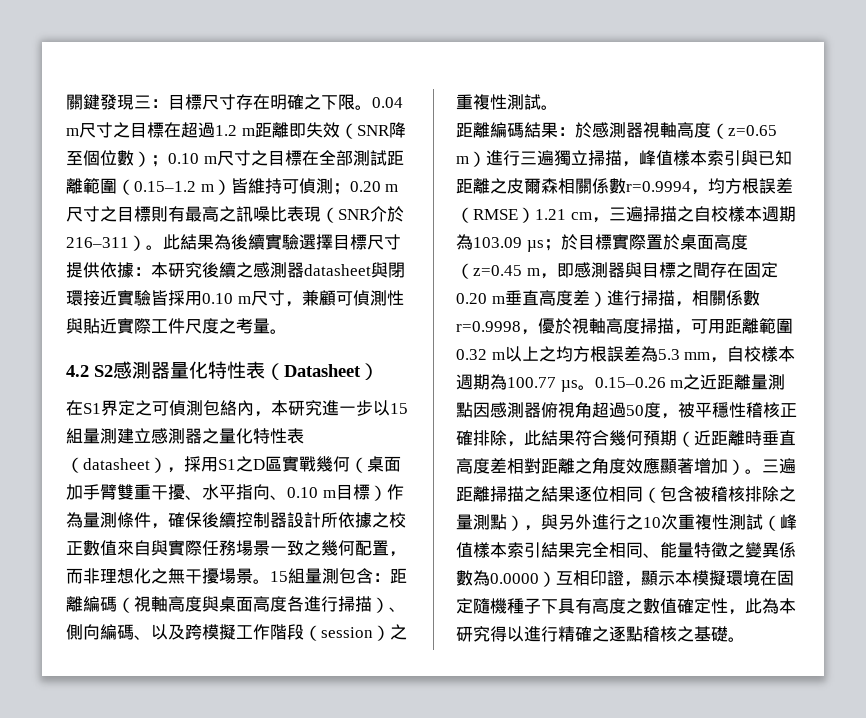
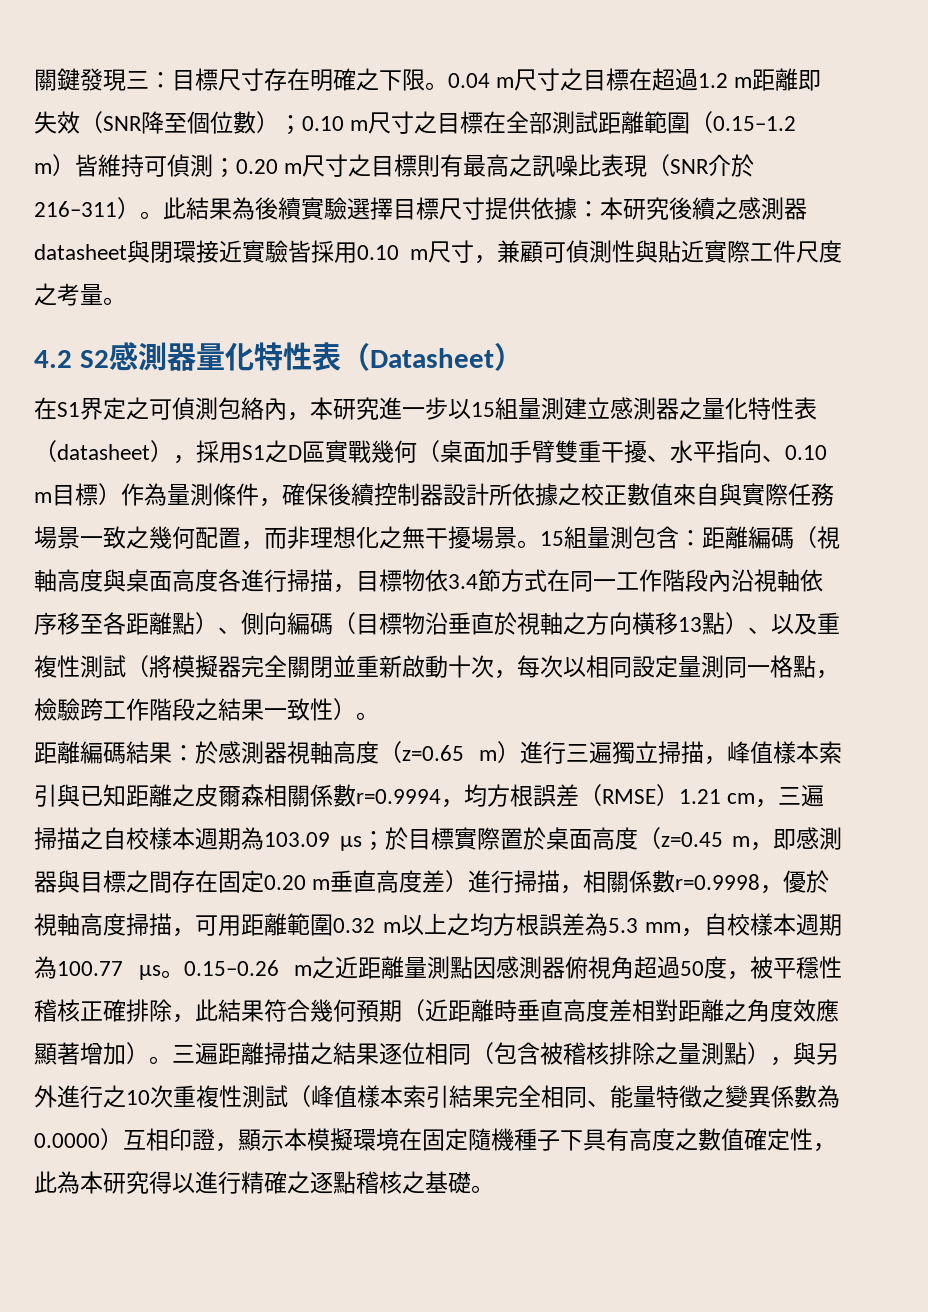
[372,597,406,613] [66,624,407,641] [456,94,541,110] ）、側向編碼、以及跨模擬工作階段（session）之重複性測試 -> [333,569,823,593] [34,612,840,635] [34,655,839,679] [34,698,356,721] ，目標物依3.4節方式在同一工作階段內沿視軸依序移至各距離點）、側向編碼（目標物沿垂直於視軸之方向橫移13點）、以及重複性測試（將模擬器完全關閉並重新啟動十次，每次以相同設定量測同一格點，檢驗跨工作階段之結果一致性）

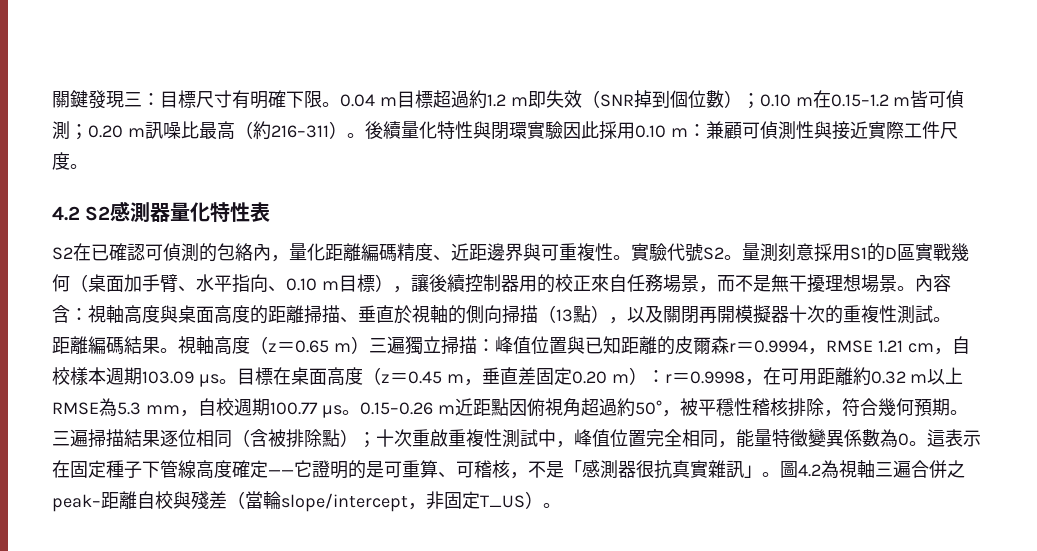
[264,68,379,91] 存在明確之 -> [232,90,286,109] 有明確
[514,68,699,91] 尺寸之目標在超過 -> [396,90,487,109] 目標超過約
[752,68,799,91] 距離 -> (528, 101) none
[141,111,187,134] 降至 -> [633,90,670,108] 掉到
[368,111,797,134] [34,154,755,178] [34,197,807,220] [34,240,311,263] 尺寸之目標在全部測試距離範圍（0.15–1.2 m）皆維持可偵測；0.20 m尺寸之目標則有最高之訊噪比表現（SNR介於216–311）。此結果為後續實驗選擇目標尺寸提供依據：本研究後續之感測器datasheet與閉環接近實驗皆 -> [812,90,965,108] [52,121,599,140] 在0.15–1.2 m皆可偵測；0.20 m訊噪比最高（約216–311）。後續量化特性與閉環實驗因此
[427,240,497,264] 尺寸， -> [687,124,706,137] ：
[658,240,681,263] 貼 -> [831,121,850,140] 接
[34,283,103,306] 之考量 -> (70, 161) none
[340,343,523,371] [34,397,817,421] [34,440,196,464] （Datasheet） // 在S1界定之可偵測包絡內，本研究進一步以15組量測建立感測器之量化特性表（datasheet）， -> [52,243,814,262] // S2在已確認可偵測的包絡內，量化距離編碼精度、近距邊界與可重複性。實驗代號S2。量測刻意
[265,440,288,463] 之 -> [867,243,885,262] 的
[555,440,647,463] 雙重干擾 -> (178, 283) none
[121,483,834,507] [34,526,817,550] 作為量測條件，確保後續控制器設計所依據之校正數值來自與實際任務場景一致之幾何配置，而非理想化之無干擾場景。15組量測包含：距離編碼（ -> [392,274,951,293] [52,305,88,323] ，讓後續控制器用的校正來自任務場景，而不是無干擾理想場景。內容含：
[218,569,823,593] [34,612,840,635] [34,655,839,679] [34,698,379,721] [34,741,842,765] [34,784,825,808] [34,827,842,851] [34,870,830,894] [34,913,842,937] [34,956,57,979] 各進行掃描，目標物依3.4節方式在同一工作階段內沿視軸依序移至各距離點）、側向編碼（目標物沿垂直於視軸之方向橫移13點）、以及重複性測試（將模擬器完全關閉並重新啟動十次，每次以相同設定量測同一格點，檢驗跨工作階段之結果一致性）。 // 距離編碼結果：於感測器視軸高度（z=0.65 m）進行三遍獨立掃描，峰值樣本索引與已知距離之皮爾森相關係數r=0.9994，均方根誤差（RMSE）1.21 cm，三遍掃描之自校樣本週期為103.09 µs；於目標實際置於桌面高度（z=0.45 m，即感測器與目標之間存在固定0.20 m垂直高度差）進行掃描，相關係數r=0.9998，優於視軸高度掃描，可用距離範圍0.32 m以上之均方根誤差為5.3 mm，自校樣本週期為 -> [250,305,951,324] [52,336,970,355] [52,367,964,387] [52,398,270,417] 的距離掃描、垂直於視軸的側向掃描（13點），以及關閉再開模擬器十次的重複性測試。 // 距離編碼結果。視軸高度（z＝0.65 m）三遍獨立掃描：峰值位置與已知距離的皮爾森r＝0.9994，RMSE 1.21 cm，自校樣本週期103.09 µs。目標在桌面高度（z＝0.45 m，垂直差固定0.20 m）：r＝0.9998，在可用距離約0.32 m以上RMSE為5.3 mm，自校週期
[312,956,565,979] 之近距離量測點因感測器 -> [454,398,527,416] 近距點因
[680,956,727,979] 50度 -> [616,398,662,417] 約50°
[80,999,839,1023] [34,1042,839,1066] [34,1085,495,1108] 正確排除，此結果符合幾何預期（近距離時垂直高度差相對距離之角度效應顯著增加）。三遍距離掃描之結果逐位相同（包含被稽核排除之量測點），與另外進行之10次重複性測試（峰值樣本索引結果 -> [787,398,968,417] [52,429,646,448] 排除，符合幾何預期。三遍掃描結果逐位相同（含被排除點）；十次重啟重複性測試中，峰值位置
[587,1100,610,1107] 、 -> [718,441,736,448] ，
[702,1085,725,1108] 之 -> (808, 438) none
[34,1128,836,1152] [34,1171,471,1194] 0.0000）互相印證，顯示本模擬環境在固定隨機種子下具有高度之數值確定性，此為本研究得以進行精確之逐點稽核之基礎 -> [898,429,981,447] [52,460,965,479] [52,491,543,512] 0。這表示在固定種子下管線高度確定——它證明的是可重算、可稽核，不是「感測器很抗真實雜訊」。圖4.2為視軸三遍合併之peak–距離自校與殘差（當輪slope/intercept，非固定T_US）

